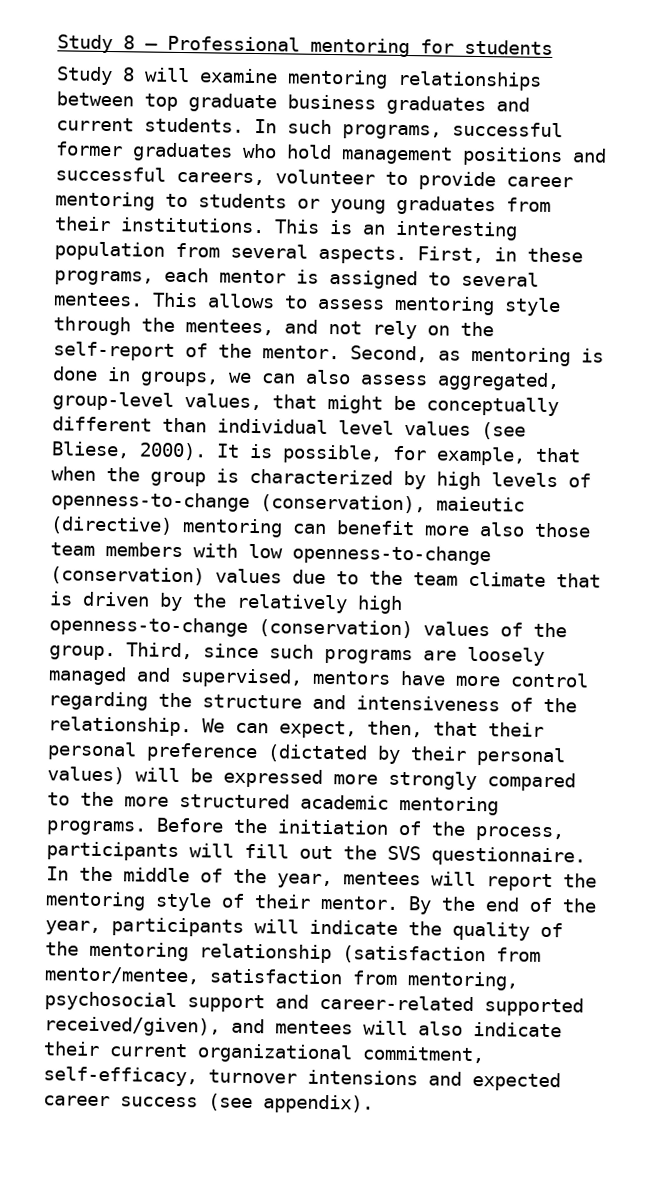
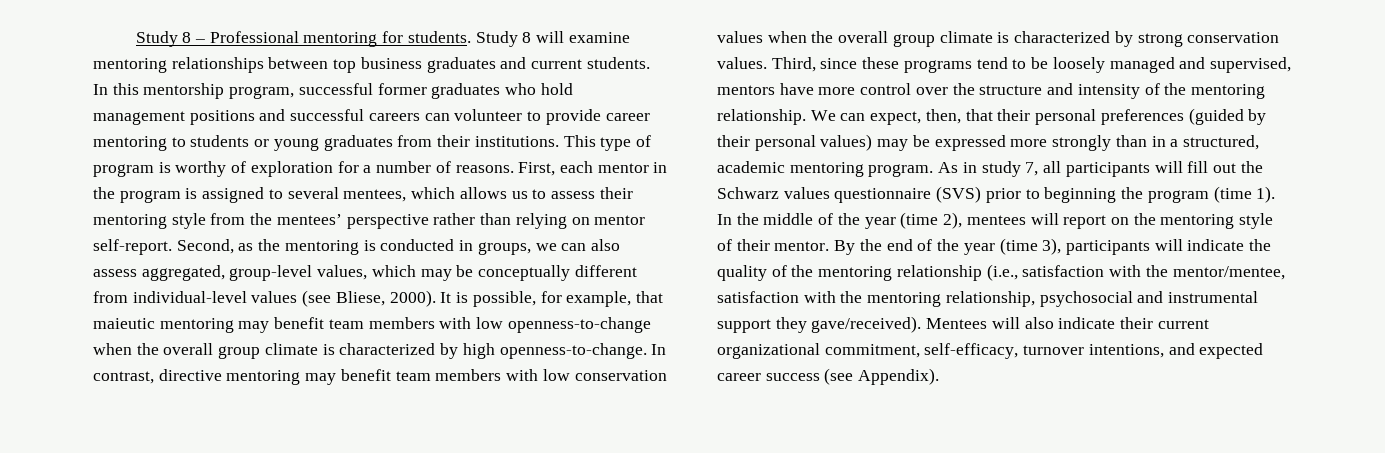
[464,39,553,55] students // -> [407,31,471,43] students.
[188,93,277,113] graduate -> (357, 66) none
[287,119,442,140] such programs, -> [112,83,295,99] this mentorship program,
[176,171,265,186] careers, -> [368,113,450,121] careers can
[329,220,518,241] [54,241,583,265] [54,267,539,290] [53,292,275,309] is an interesting population from several aspects. First, in these programs, each mentor is assigned to several mentees. This allows -> [600,135,651,151] [93,161,668,177] [93,187,528,203] type of program is worthy of exploration for a number of reasons. First, each mentor in the program is assigned to several mentees, which allows us
[394,295,561,317] [53,316,494,340] [53,341,340,361] mentoring style through the mentees, and not rely on the self-report of the mentor. -> [599,187,633,199] [93,213,646,229] [93,239,172,255] their mentoring style from the mentees’ perspective rather than relying on mentor self-report.
(461, 355) none -> [258,239,281,251] the
[52,366,98,381] done -> [380,239,455,251] conducted
[272,394,383,414] that might -> [371,265,452,281] which may
[162,417,394,435] than individual level -> [93,291,247,303] from individual-level
[51,466,591,491] [51,491,525,514] [50,516,591,538] when the group is characterized by high levels of openness-to-change (conservation), maieutic (directive) mentoring can benefit more also those -> [93,317,325,333] maieutic mentoring may benefit
[50,566,601,588] [49,591,403,615] [49,616,567,639] [49,642,457,665] (conservation) values due to the team climate that is driven by the relatively high openness-to-change (conservation) values of the group. Third, since such programs are -> [93,343,667,359] [93,369,667,385] [717,31,1280,47] [717,57,1049,73] when the overall group climate is characterized by high openness-to-change. In contrast, directive mentoring may benefit team members with low conservation values when the overall group climate is characterized by strong conservation values. Third, since these programs tend to be
[48,691,148,711] regarding -> [915,87,948,95] over
[356,695,577,713] intensiveness of the -> [1077,83,1265,99] intensity of the mentoring
[146,742,368,763] preference (dictated -> [1100,108,1244,125] preferences (guided
[135,767,180,783] will -> [877,139,909,151] may
[487,772,576,792] [47,791,499,816] [46,817,564,842] compared to the more structured academic mentoring programs. Before the initiation of the process, -> [1115,135,1259,150] [717,161,1062,177] than in a structured, academic mentoring program. As in study 7, all
[387,845,586,867] SVS questionnaire. -> [717,186,1276,203] Schwarz values questionnaire (SVS) prior to beginning the program (time 1).
[277,873,333,889] year, -> [864,212,963,229] year (time 2),
(553, 882) none -> [1110,217,1129,225] on
[45,920,101,935] year, -> [963,238,1062,255] year (time 3),
[342,945,541,965] [44,966,519,991] [44,991,584,1017] [44,1016,353,1037] (satisfaction from mentor/mentee, satisfaction from mentoring, psychosocial support and career-related supported received/given), and mentees -> [986,264,1285,281] [717,291,1259,307] [717,316,988,333] (i.e., satisfaction with the mentor/mentee, satisfaction with the mentoring relationship, psychosocial and instrumental support they gave/received). Mentees
[307,1069,418,1086] intensions -> [1088,344,1164,358] intentions,
[263,1094,374,1114] appendix). -> [858,368,940,385] Appendix).

